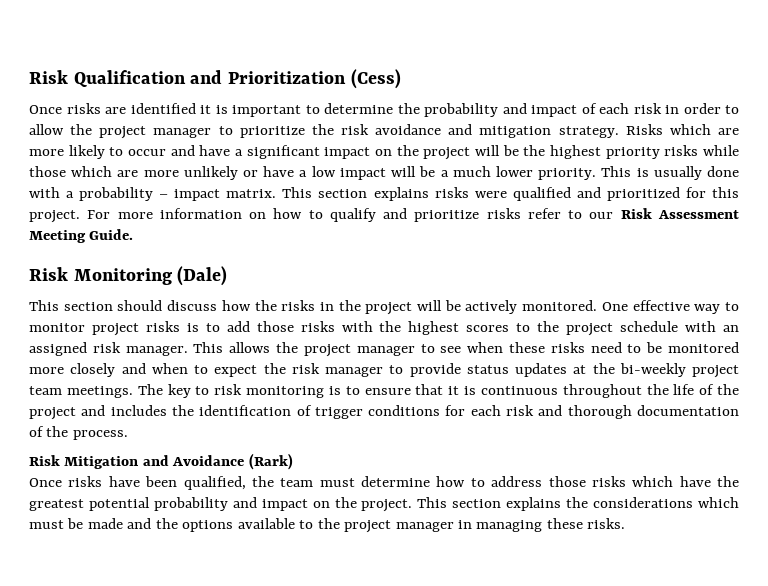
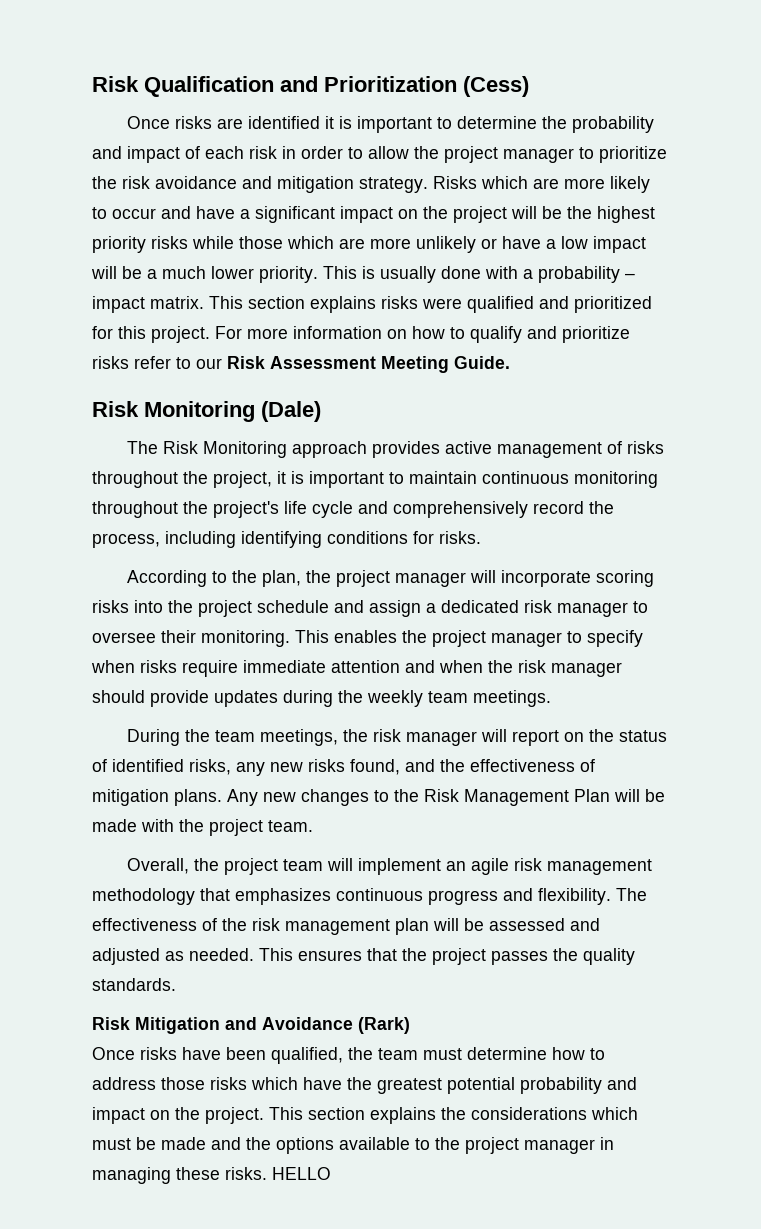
[29,300,739,315] [29,321,740,336] [29,342,739,357] [29,363,739,378] [29,384,740,398] [29,405,739,420] [29,426,128,440] This section should discuss how the risks in the project will be actively monitored. One effective way to monitor project risks is to add those risks with the highest scores to the project schedule with an assigned risk manager. This allows the project manager to see when these risks need to be monitored more closely and when to expect the risk manager to provide status updates at the bi-weekly project team meetings. The key to risk monitoring is to ensure that it is continuous throughout the life of the project and includes the identification of trigger conditions for each risk and thorough documentation of the process. -> [126,441,664,458] [92,471,658,488] [92,501,614,518] [92,531,481,548] [126,570,654,587] [92,600,648,617] [92,630,643,647] [91,660,622,677] [92,690,551,707] [126,729,667,746] [92,759,595,776] [92,789,665,806] [92,819,313,836] [126,858,652,875] [92,888,647,905] [92,918,600,935] [92,948,635,965] [92,978,176,991] The Risk Monitoring approach provides active management of risks throughout the project, it is important to maintain continuous monitoring throughout the project's life cycle and comprehensively record the process, including identifying conditions for risks. // According to the plan, the project manager will incorporate scoring risks into the project schedule and assign a dedicated risk manager to oversee their monitoring. This enables the project manager to specify when risks require immediate attention and when the risk manager should provide updates during the weekly team meetings. // During the team meetings, the risk manager will report on the status of identified risks, any new risks found, and the effectiveness of mitigation plans. Any new changes to the Risk Management Plan will be made with the project team. // Overall, the project team will implement an agile risk management methodology that emphasizes continuous progress and flexibility. The effectiveness of the risk management plan will be assessed and adjusted as needed. This ensures that the project passes the quality standards.
(626, 523) none -> [272,1167,331,1180] HELLO

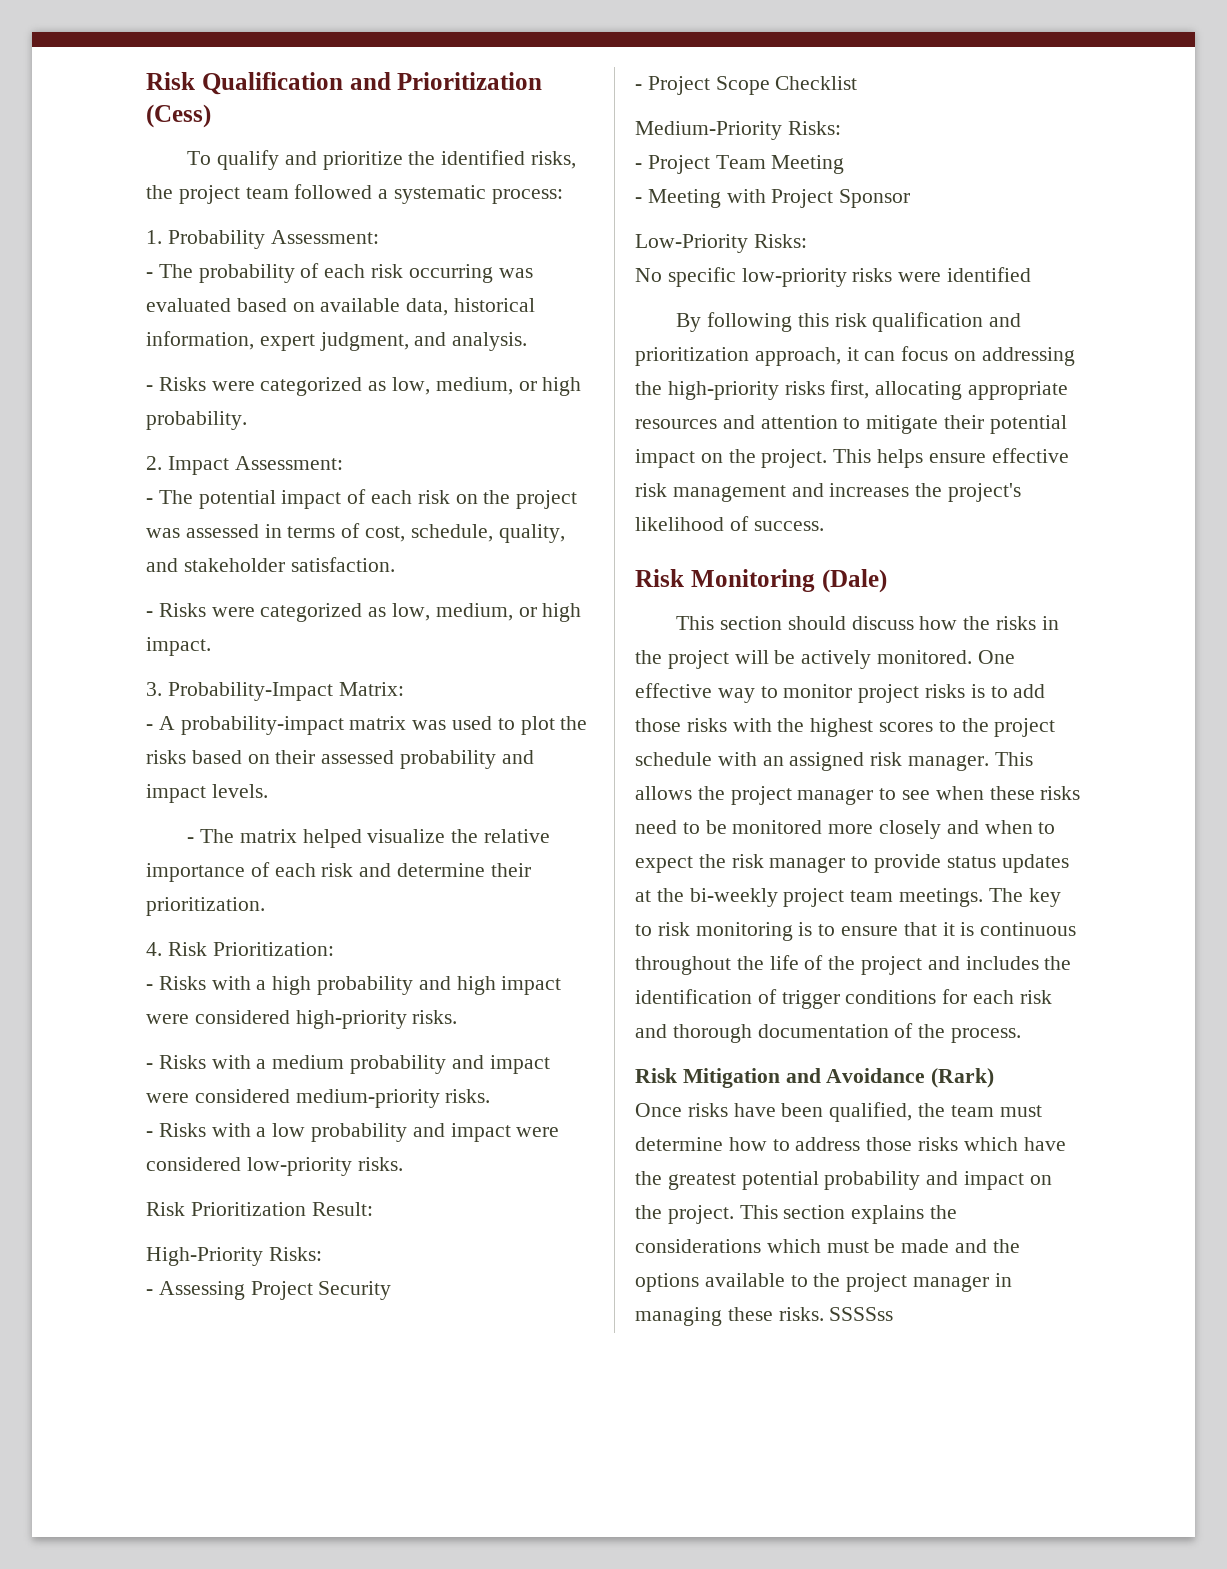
[126,116,654,133] [92,146,667,163] [92,176,650,193] [92,206,655,223] [92,236,646,253] [91,266,635,283] [92,296,652,313] [92,326,630,343] [92,356,510,373] [92,401,321,422] [126,441,664,458] [92,471,658,488] [92,501,614,518] [92,531,481,548] [126,570,654,587] [92,600,648,617] [92,630,643,647] [91,660,622,677] [92,690,551,707] [126,729,667,746] [92,759,595,776] [92,789,665,806] [92,819,313,836] [126,858,652,875] [92,888,647,905] [92,918,600,935] [92,948,635,965] [92,978,176,991] Once risks are identified it is important to determine the probability and impact of each risk in order to allow the project manager to prioritize the risk avoidance and mitigation strategy. Risks which are more likely to occur and have a significant impact on the project will be the highest priority risks while those which are more unlikely or have a low impact will be a much lower priority. This is usually done with a probability – impact matrix. This section explains risks were qualified and prioritized for this project. For more information on how to qualify and prioritize risks refer to our Risk Assessment Meeting Guide. // Risk Monitoring (Dale) // The Risk Monitoring approach provides active management of risks throughout the project, it is important to maintain continuous monitoring throughout the project's life cycle and comprehensively record the process, including identifying conditions for risks. // According to the plan, the project manager will incorporate scoring risks into the project schedule and assign a dedicated risk manager to oversee their monitoring. This enables the project manager to specify when risks require immediate attention and when the risk manager should provide updates during the weekly team meetings. // During the team meetings, the risk manager will report on the status of identified risks, any new risks found, and the effectiveness of mitigation plans. Any new changes to the Risk Management Plan will be made with the project team. // Overall, the project team will implement an agile risk management methodology that emphasizes continuous progress and flexibility. The effectiveness of the risk management plan will be assessed and adjusted as needed. This ensures that the project passes the quality standards. -> [187,150,577,170] [146,184,563,204] [146,230,379,249] [146,263,533,283] [146,298,536,316] [146,331,528,351] [146,377,582,396] [146,411,247,430] [146,456,343,475] [146,489,578,509] [146,523,565,543] [146,557,395,572] [146,603,582,622] [146,637,211,656] [146,682,404,701] [146,716,588,735] [146,750,534,769] [146,784,268,803] [187,829,551,848] [146,862,531,882] [146,897,265,916] [146,942,334,956] [146,976,562,995] [146,1010,458,1029] [146,1055,550,1074] [146,1089,491,1108] [146,1123,560,1142] [146,1157,403,1176] [146,1202,373,1216] [146,1247,322,1266] [146,1281,392,1300] [635,76,858,95] [635,121,841,140] [635,155,845,174] [635,189,911,208] [635,234,807,253] [635,267,1032,287] [676,312,1022,332] [635,346,1075,366] [635,380,1069,400] [635,415,1067,434] [635,448,1069,468] [635,483,1022,502] [635,516,824,531] [635,569,887,593] [676,616,1059,630] [635,650,1015,669] [635,683,1046,703] [635,718,1056,737] [635,752,1033,771] [635,786,1081,805] [635,820,1056,839] [635,854,1069,873] [635,888,1061,907] [635,922,1077,941] [635,955,1072,975] [635,989,1052,1009] [635,1023,1022,1043] To qualify and prioritize the identified risks, the project team followed a systematic process: // 1. Probability Assessment: // - The probability of each risk occurring was evaluated based on available data, historical information, expert judgment, and analysis. // - Risks were categorized as low, medium, or high probability. // 2. Impact Assessment: // - The potential impact of each risk on the project was assessed in terms of cost, schedule, quality, and stakeholder satisfaction. // - Risks were categorized as low, medium, or high impact. // 3. Probability-Impact Matrix: // - A probability-impact matrix was used to plot the risks based on their assessed probability and impact levels. // - The matrix helped visualize the relative importance of each risk and determine their prioritization. // 4. Risk Prioritization: // - Risks with a high probability and high impact were considered high-priority risks. // - Risks with a medium probability and impact were considered medium-priority risks. // - Risks with a low probability and impact were considered low-priority risks. // Risk Prioritization Result: // High-Priority Risks: // - Assessing Project Security // - Project Scope Checklist // Medium-Priority Risks: // - Project Team Meeting // - Meeting with Project Sponsor // Low-Priority Risks: // No specific low-priority risks were identified // By following this risk qualification and prioritization approach, it can focus on addressing the high-priority risks first, allocating appropriate resources and attention to mitigate their potential impact on the project. This helps ensure effective risk management and increases the project's likelihood of success. // Risk Monitoring (Dale) // This section should discuss how the risks in the project will be actively monitored. One effective way to monitor project risks is to add those risks with the highest scores to the project schedule with an assigned risk manager. This allows the project manager to see when these risks need to be monitored more closely and when to expect the risk manager to provide status updates at the bi-weekly project team meetings. The key to risk monitoring is to ensure that it is continuous throughout the life of the project and includes the identification of trigger conditions for each risk and thorough documentation of the process.
[272,1167,331,1180] HELLO -> [829,1307,894,1321] SSSSss

